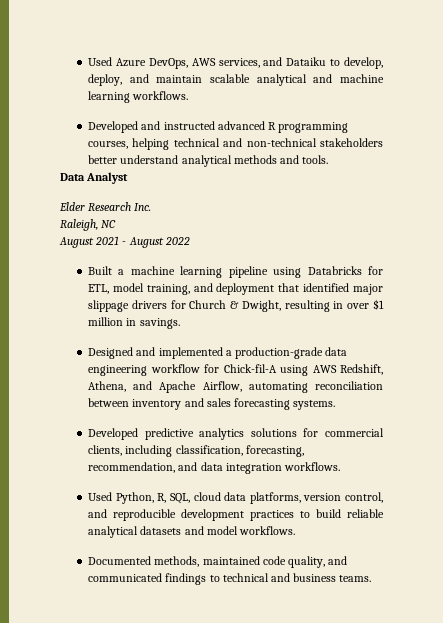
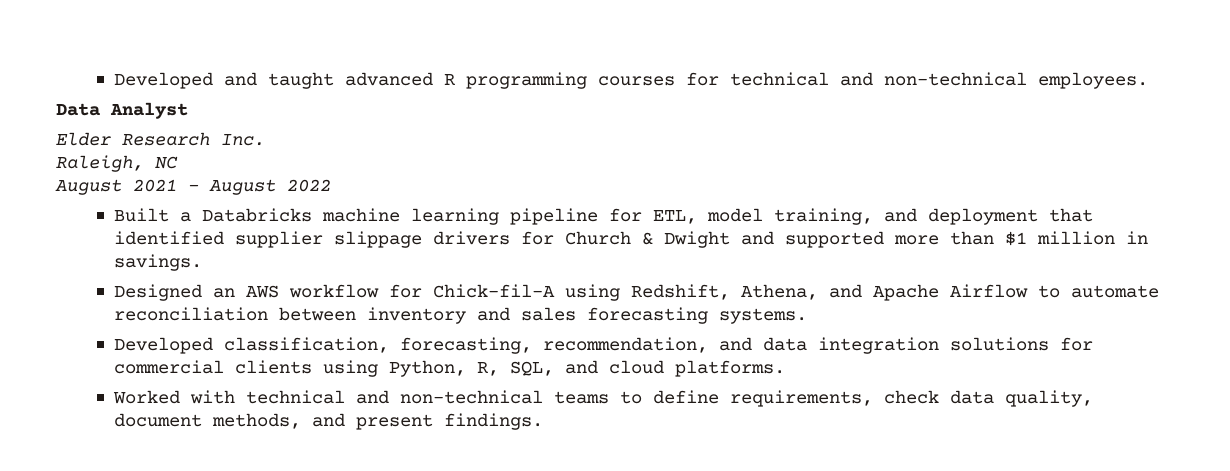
[88,57,383,69] [88,74,384,86] [88,91,189,103] Used Azure DevOps, AWS services, and Dataiku to develop, deploy, and maintain scalable analytical and machine learning workflows. // -> (114, 80) none
[163,121,215,130] instructed -> [268,72,335,89] taught
[88,138,383,150] [88,155,329,167] courses, helping technical and non-technical stakeholders better understand analytical methods and tools. -> [598,72,1149,89] courses for technical and non-technical employees.
(125, 272) none -> [202,208,313,222] Databricks
[273,266,362,278] using Databricks -> (599, 216) none
[352,284,383,295] major -> [235,231,324,248] supplier
[241,300,370,312] Dwight, resulting in over -> [664,231,995,248] Dwight and supported more than
[136,347,348,359] [88,365,148,376] and implemented a production-grade data engineering -> [213,285,280,298] an AWS
[312,365,337,373] AWS -> (621, 292) none
[202,381,308,393] Airflow, automating -> [950,284,1160,298] Airflow to automate
[144,428,385,440] [88,445,173,457] predictive analytics solutions for commercial clients, including -> (214, 345) none
[283,462,340,471] [88,492,383,504] [88,509,384,521] [88,526,295,538] [88,556,348,568] [88,573,372,585] workflows. // Used Python, R, SQL, cloud data platforms, version control, and reproducible development practices to build reliable analytical datasets and model workflows. // Documented methods, maintained code quality, and communicated findings to technical and business teams. -> [950,337,1094,351] [114,360,786,377] [113,390,1094,407] [114,413,544,430] solutions for commercial clients using Python, R, SQL, and cloud platforms. // Worked with technical and non-technical teams to define requirements, check data quality, document methods, and present findings.

